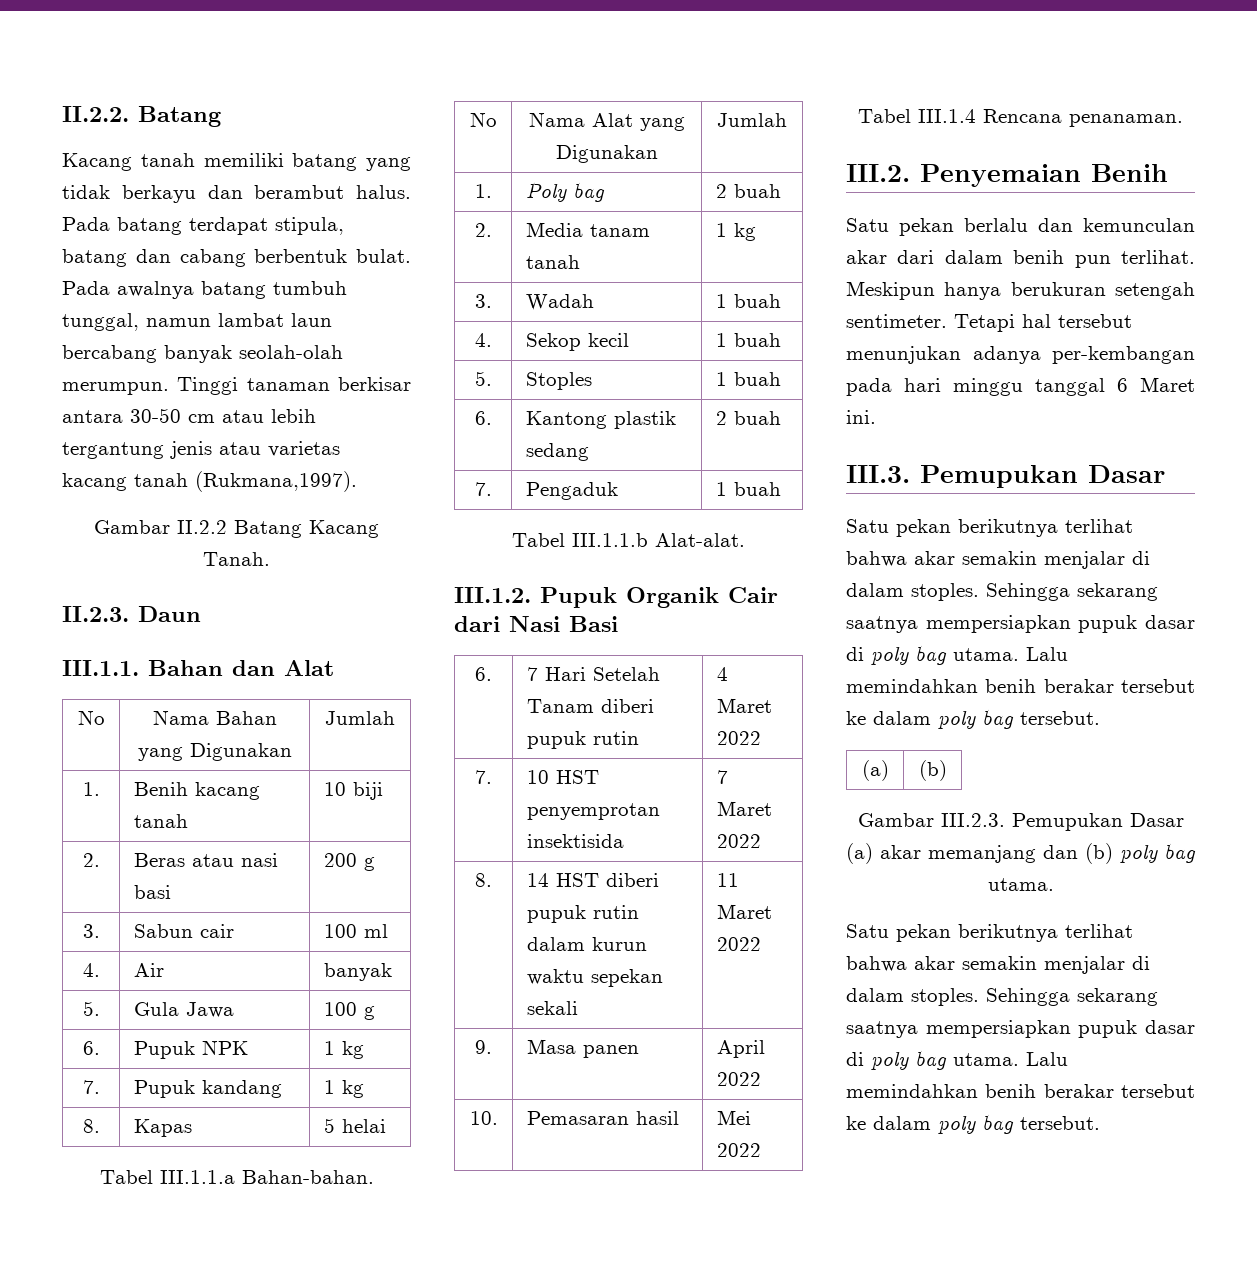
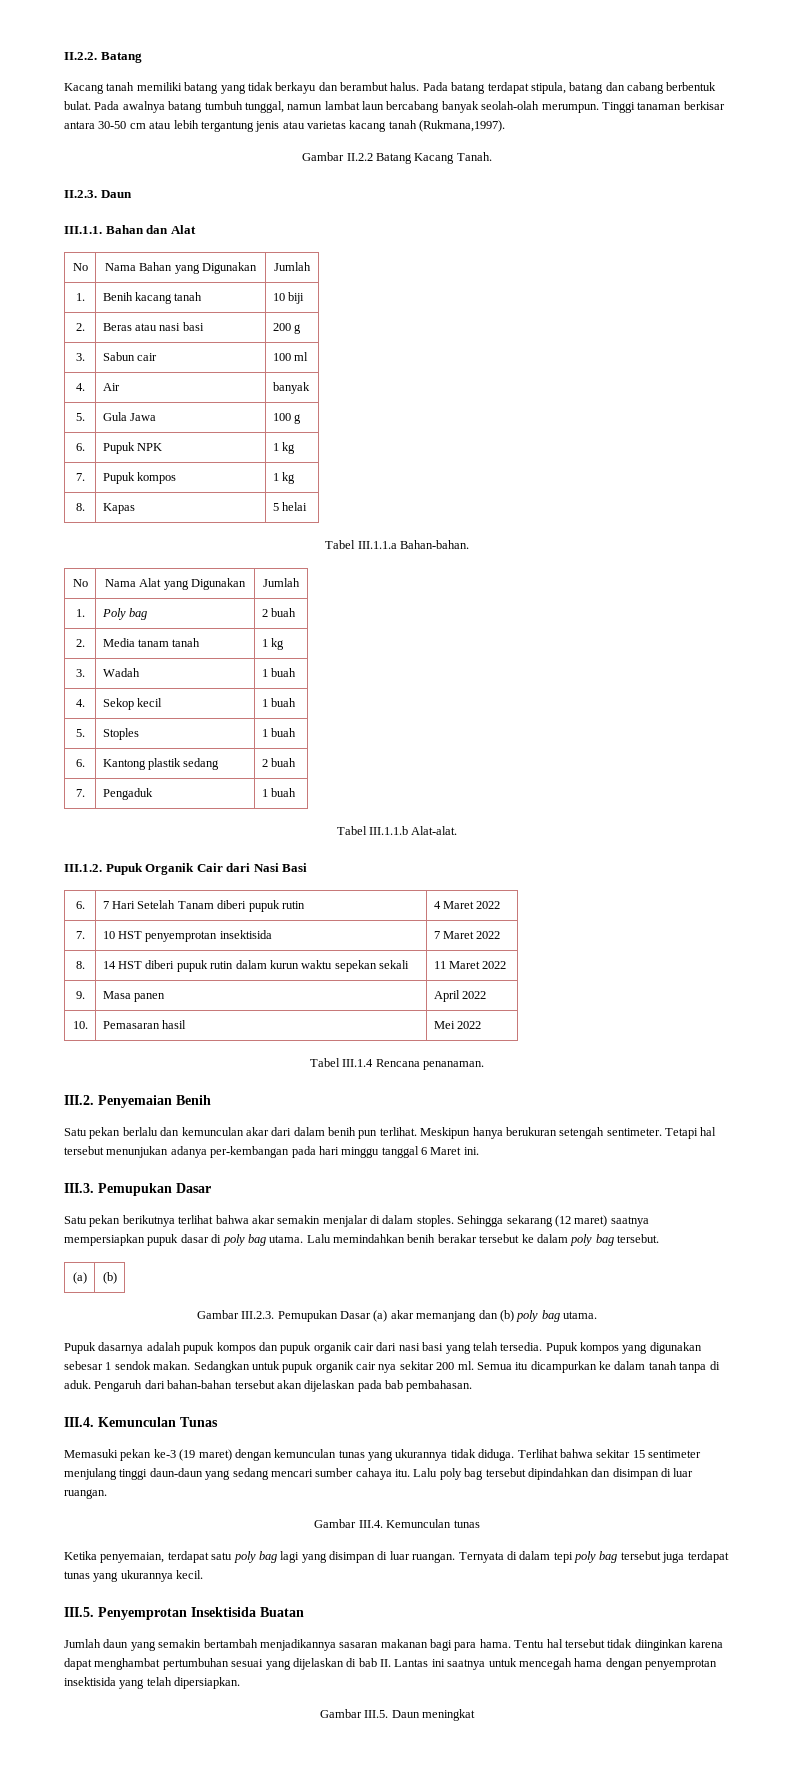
[201,1080,282,1098] kandang -> [137,472,177,484] kompos
(1158, 592) none -> [554,1215,608,1227] (12 maret)
[846,924,1133,942] [846,956,1150,974] [846,988,1158,1006] [846,1020,1195,1038] [846,1050,1068,1070] [846,1084,1195,1098] [846,1114,1100,1134] Satu pekan berikutnya terlihat bahwa akar semakin menjalar di dalam stoples. Sehingga sekarang saatnya mempersiapkan pupuk dasar di poly bag utama. Lalu memindahkan benih berakar tersebut ke dalam poly bag tersebut. -> [64,1342,702,1354] [64,1361,720,1373] [64,1380,473,1392] [64,1417,218,1427] [64,1449,701,1461] [64,1468,694,1480] [64,1489,107,1499] [314,1519,480,1528] [64,1551,729,1563] [64,1570,204,1582] [64,1607,304,1620] [64,1639,723,1651] [64,1658,717,1670] [64,1677,241,1689] [319,1709,476,1721] Pupuk dasarnya adalah pupuk kompos dan pupuk organik cair dari nasi basi yang telah tersedia. Pupuk kompos yang digunakan sebesar 1 sendok makan. Sedangkan untuk pupuk organik cair nya sekitar 200 ml. Semua itu dicampurkan ke dalam tanah tanpa di aduk. Pengaruh dari bahan-bahan tersebut akan dijelaskan pada bab pembahasan. // III.4. Kemunculan Tunas // Memasuki pekan ke-3 (19 maret) dengan kemunculan tunas yang ukurannya tidak diduga. Terlihat bahwa sekitar 15 sentimeter menjulang tinggi daun-daun yang sedang mencari sumber cahaya itu. Lalu poly bag tersebut dipindahkan dan disimpan di luar ruangan. // Gambar III.4. Kemunculan tunas // Ketika penyemaian, terdapat satu poly bag lagi yang disimpan di luar ruangan. Ternyata di dalam tepi poly bag tersebut juga terdapat tunas yang ukurannya kecil. // III.5. Penyemprotan Insektisida Buatan // Jumlah daun yang semakin bertambah menjadikannya sasaran makanan bagi para hama. Tentu hal tersebut tidak diinginkan karena dapat menghambat pertumbuhan sesuai yang dijelaskan di bab II. Lantas ini saatnya untuk mencegah hama dengan penyemprotan insektisida yang telah dipersiapkan. // Gambar III.5. Daun meningkat

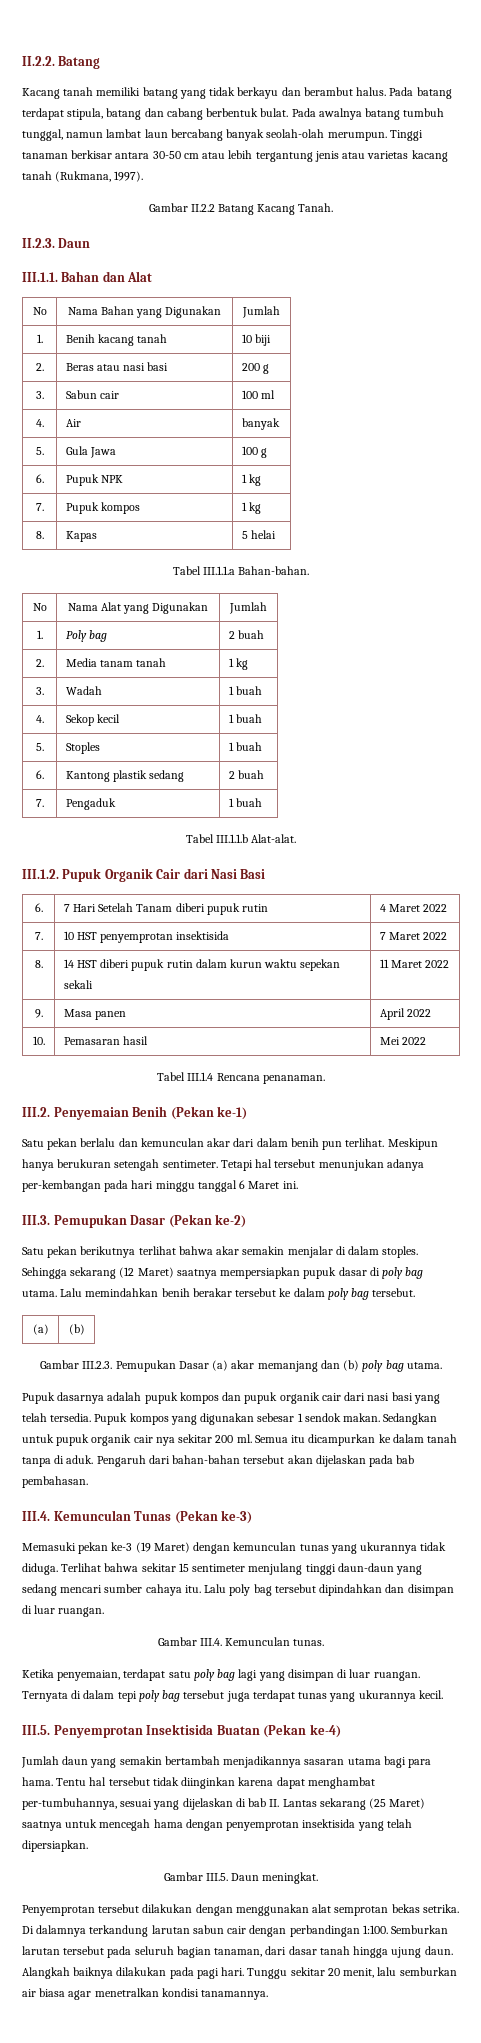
[419,120,506,132] (Rukmana,1997). -> [55,171,144,182] (Rukmana, 1997).
(211, 1100) none -> [170,1106,248,1120] (Pekan ke-1)
(211, 1188) none -> [168,1214,247,1228] (Pekan ke-2)
[574,1215,608,1227] maret) -> [137,1267,174,1278] Maret)
(218, 1422) none -> [174,1510,253,1524] (Pekan ke-3)
[198,1449,232,1461] maret) -> [153,1542,190,1553] Maret)
[453,1520,480,1528] tunas -> [293,1639,325,1646] tunas.
(304, 1612) none -> [263,1724,341,1738] (Pekan ke-4)
[380,1639,428,1648] makanan -> [347,1758,381,1765] utama
[162,1658,229,1670] pertumbuhan -> [22,1798,117,1810] per-tumbuhannya,
[431,1659,445,1667] ini -> [319,1798,426,1810] sekarang (25 Maret)
[422,1709,476,1721] meningkat -> [262,1872,319,1884] [22,1904,459,1916] [22,1925,449,1937] [22,1946,453,1958] [22,1967,457,1979] [22,1988,269,2000] meningkat. // Penyemprotan tersebut dilakukan dengan menggunakan alat semprotan bekas setrika. Di dalamnya terkandung larutan sabun cair dengan perbandingan 1:100. Semburkan larutan tersebut pada seluruh bagian tanaman, dari dasar tanah hingga ujung daun. Alangkah baiknya dilakukan pada pagi hari. Tunggu sekitar 20 menit, lalu semburkan air biasa agar menetralkan kondisi tanamannya.

